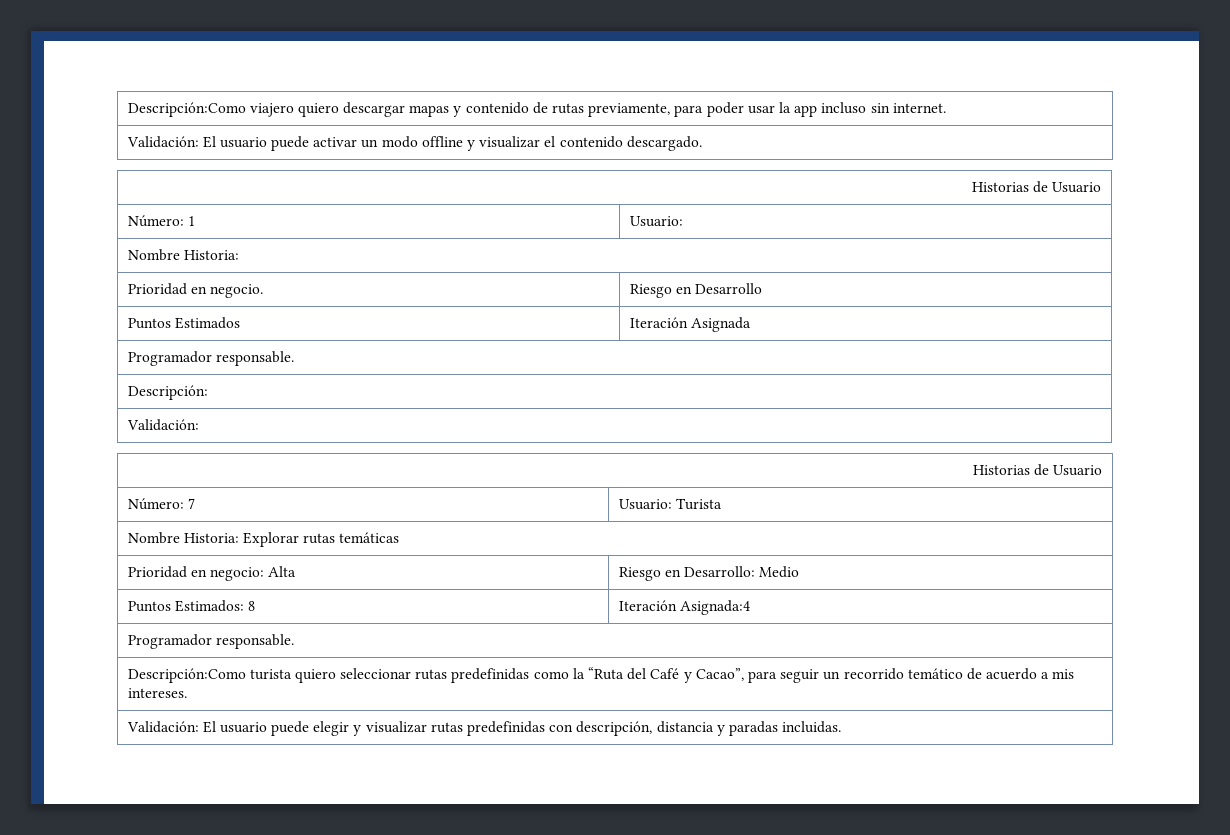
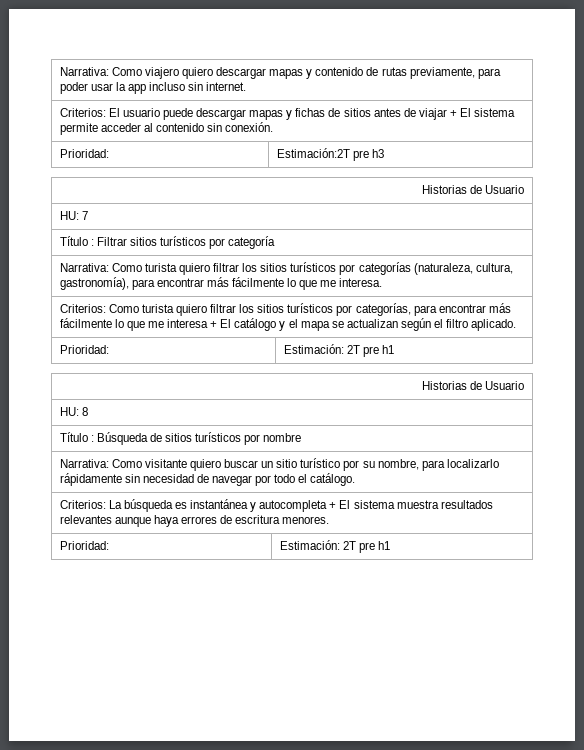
[127,102,246,117] Descripción:Como -> [59,67,142,76] Narrativa: Como
[126,136,702,151] [972,181,1102,193] [127,215,195,227] [629,216,683,227] [127,249,239,261] [127,283,263,298] [629,283,762,298] [127,317,240,329] [629,317,751,332] [127,351,294,366] [127,385,208,400] [126,419,199,431] [973,464,1103,476] [127,498,195,510] [618,498,722,510] [127,532,400,547] [127,566,297,581] [618,566,800,581] [127,600,255,612] [618,600,750,615] [127,634,294,649] [127,667,1075,683] [127,688,187,698] [126,721,842,736] Validación: El usuario puede activar un modo offline y visualizar el contenido descargado. // Historias de Usuario // Número: 1 | Usuario: // Nombre Historia: // Prioridad en negocio. | Riesgo en Desarrollo // Puntos Estimados | Iteración Asignada // Programador responsable. // Descripción: // Validación: // Historias de Usuario // Número: 7 | Usuario: Turista // Nombre Historia: Explorar rutas temáticas // Prioridad en negocio: Alta | Riesgo en Desarrollo: Medio // Puntos Estimados: 8 | Iteración Asignada:4 // Programador responsable. // Descripción:Como turista quiero seleccionar rutas predefinidas como la “Ruta del Café y Cacao”, para seguir un recorrido temático de acuerdo a mis intereses. // Validación: El usuario puede elegir y visualizar rutas predefinidas con descripción, distancia y paradas incluidas. -> [59,108,516,120] [59,122,274,135] [59,149,109,158] [276,148,384,161] [422,185,525,194] [59,211,88,220] [59,236,276,249] [59,262,513,275] [59,277,383,290] [59,303,511,316] [59,318,517,331] [59,345,109,354] [283,344,394,357] [422,381,525,390] [59,407,88,416] [59,432,302,445] [59,458,499,471] [59,473,356,486] [59,499,493,512] [59,515,330,527] [59,541,109,550] [279,540,390,553] Criterios: El usuario puede descargar mapas y fichas de sitios antes de viajar + El sistema permite acceder al contenido sin conexión. // Prioridad: | Estimación:2T pre h3 // Historias de Usuario // HU: 7 // Título : Filtrar sitios turísticos por categoría // Narrativa: Como turista quiero filtrar los sitios turísticos por categorías (naturaleza, cultura, gastronomía), para encontrar más fácilmente lo que me interesa. // Criterios: Como turista quiero filtrar los sitios turísticos por categorías, para encontrar más fácilmente lo que me interesa + El catálogo y el mapa se actualizan según el filtro aplicado. // Prioridad: | Estimación: 2T pre h1 // Historias de Usuario // HU: 8 // Título : Búsqueda de sitios turísticos por nombre // Narrativa: Como visitante quiero buscar un sitio turístico por su nombre, para localizarlo rápidamente sin necesidad de navegar por todo el catálogo. // Criterios: La búsqueda es instantánea y autocompleta + El sistema muestra resultados relevantes aunque haya errores de escritura menores. // Prioridad: | Estimación: 2T pre h1

